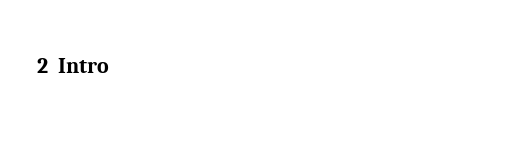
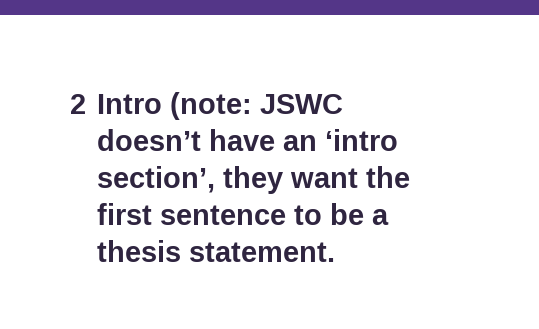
(110, 65) none -> [169,92,343,120] [96,129,398,151] [96,166,410,194] [96,203,389,225] [96,240,335,262] (note: JSWC doesn’t have an ‘intro section’, they want the first sentence to be a thesis statement.

